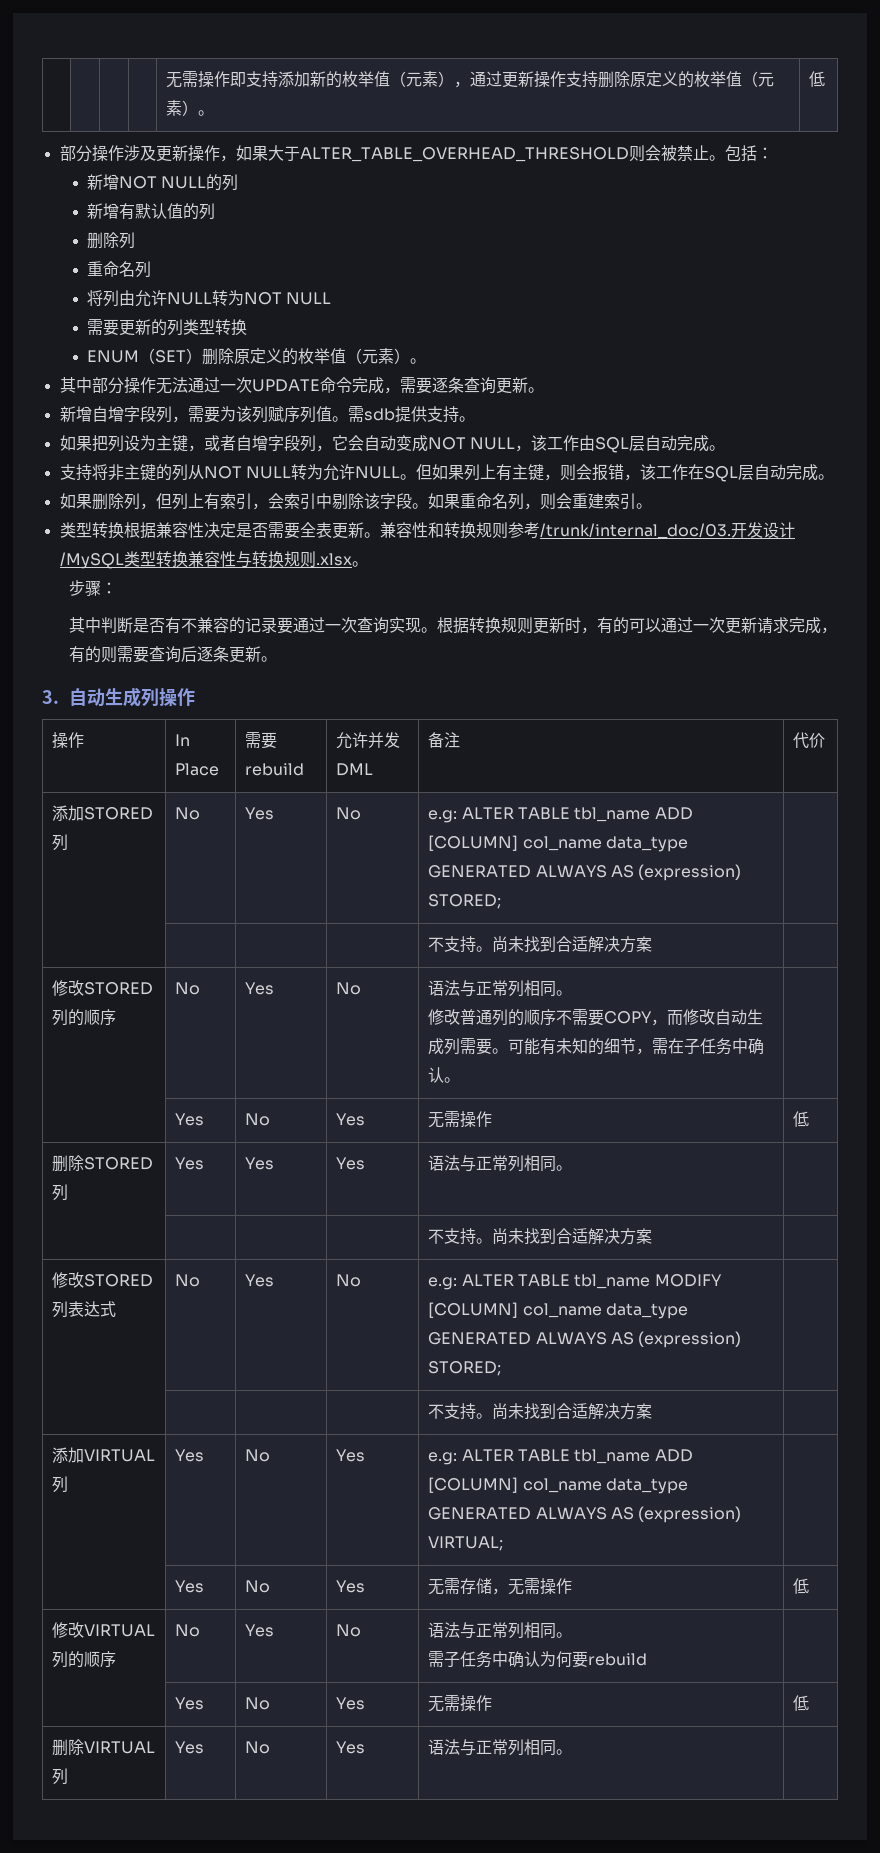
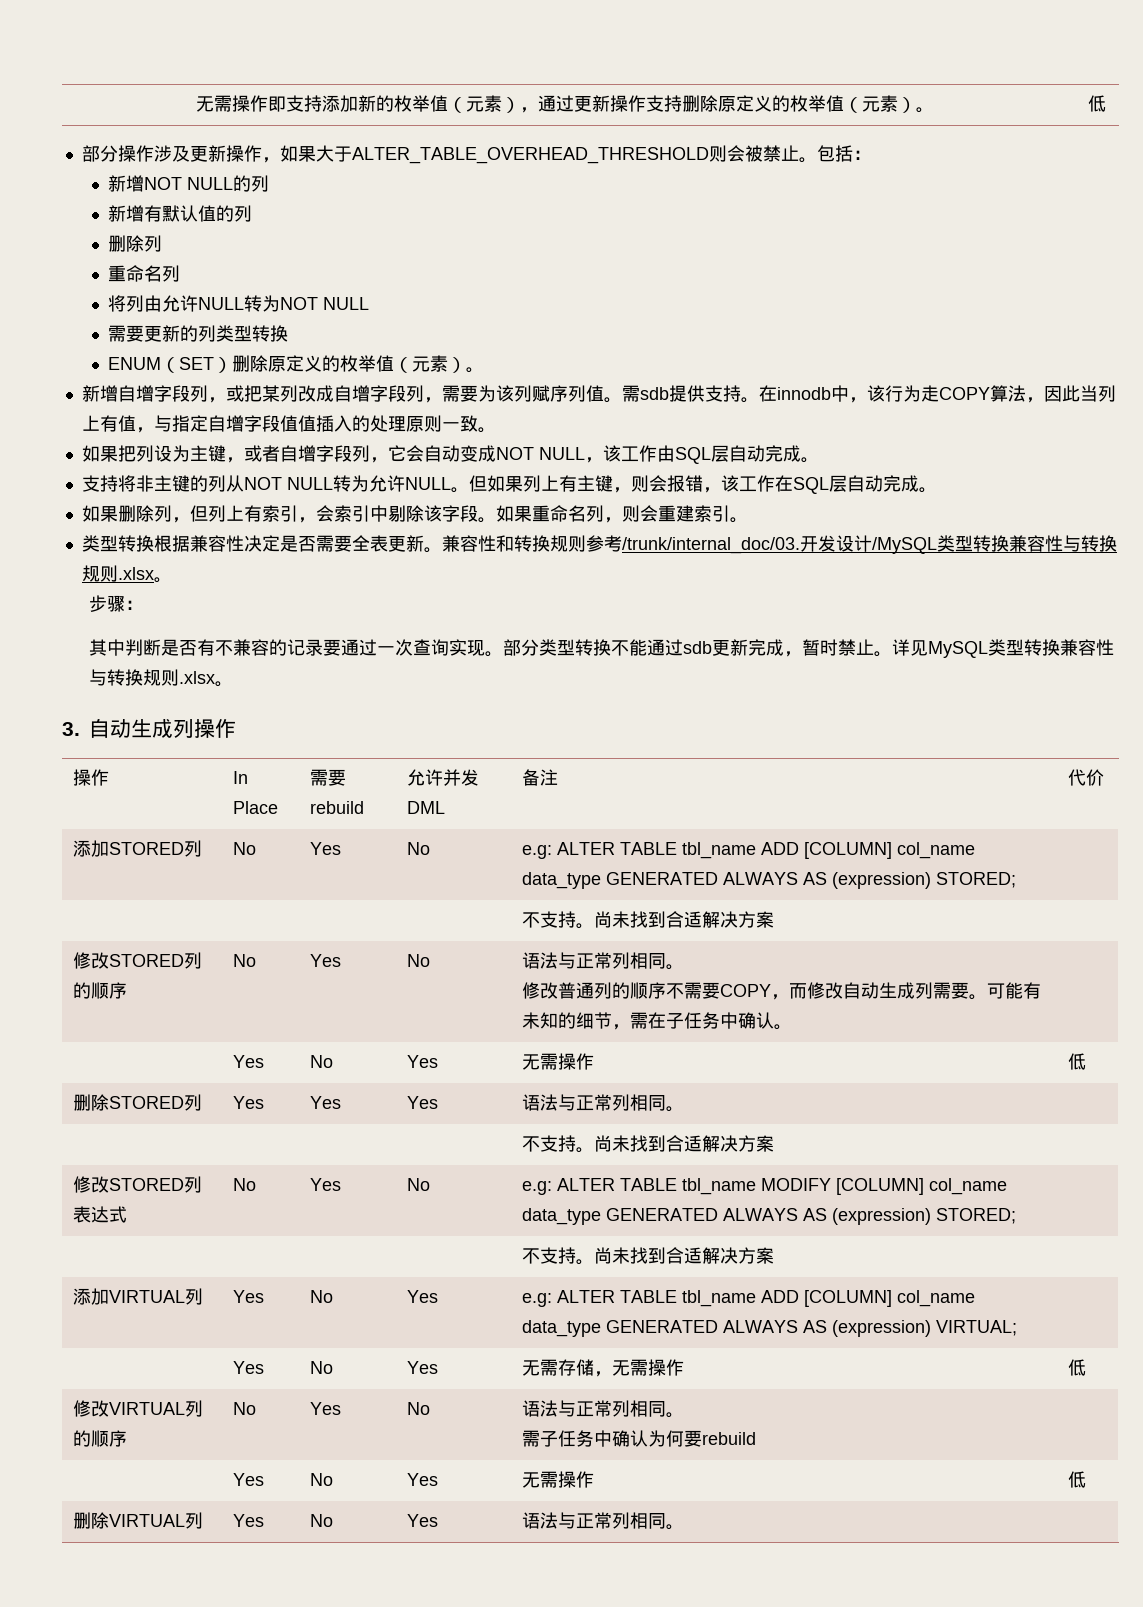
[59,377,544,394] [59,406,92,422] 其中部分操作无法通过一次UPDATE命令完成，需要逐条查询更新。 // 新增 -> [81,385,334,403] 新增自增字段列，或把某列改成
(475, 419) none -> [758,385,1116,403] [81,415,496,433] 在innodb中，该行为走COPY算法，因此当列上有值，与指定自增字段值值插入的处理原则一致。
[437,617,838,634] [69,646,262,663] 根据转换规则更新时，有的可以通过一次更新请求完成，有的则需要查询后逐条更新 -> [502,639,1114,658] [88,669,215,686] 部分类型转换不能通过sdb更新完成，暂时禁止。详见MySQL类型转换兼容性与转换规则.xlsx

